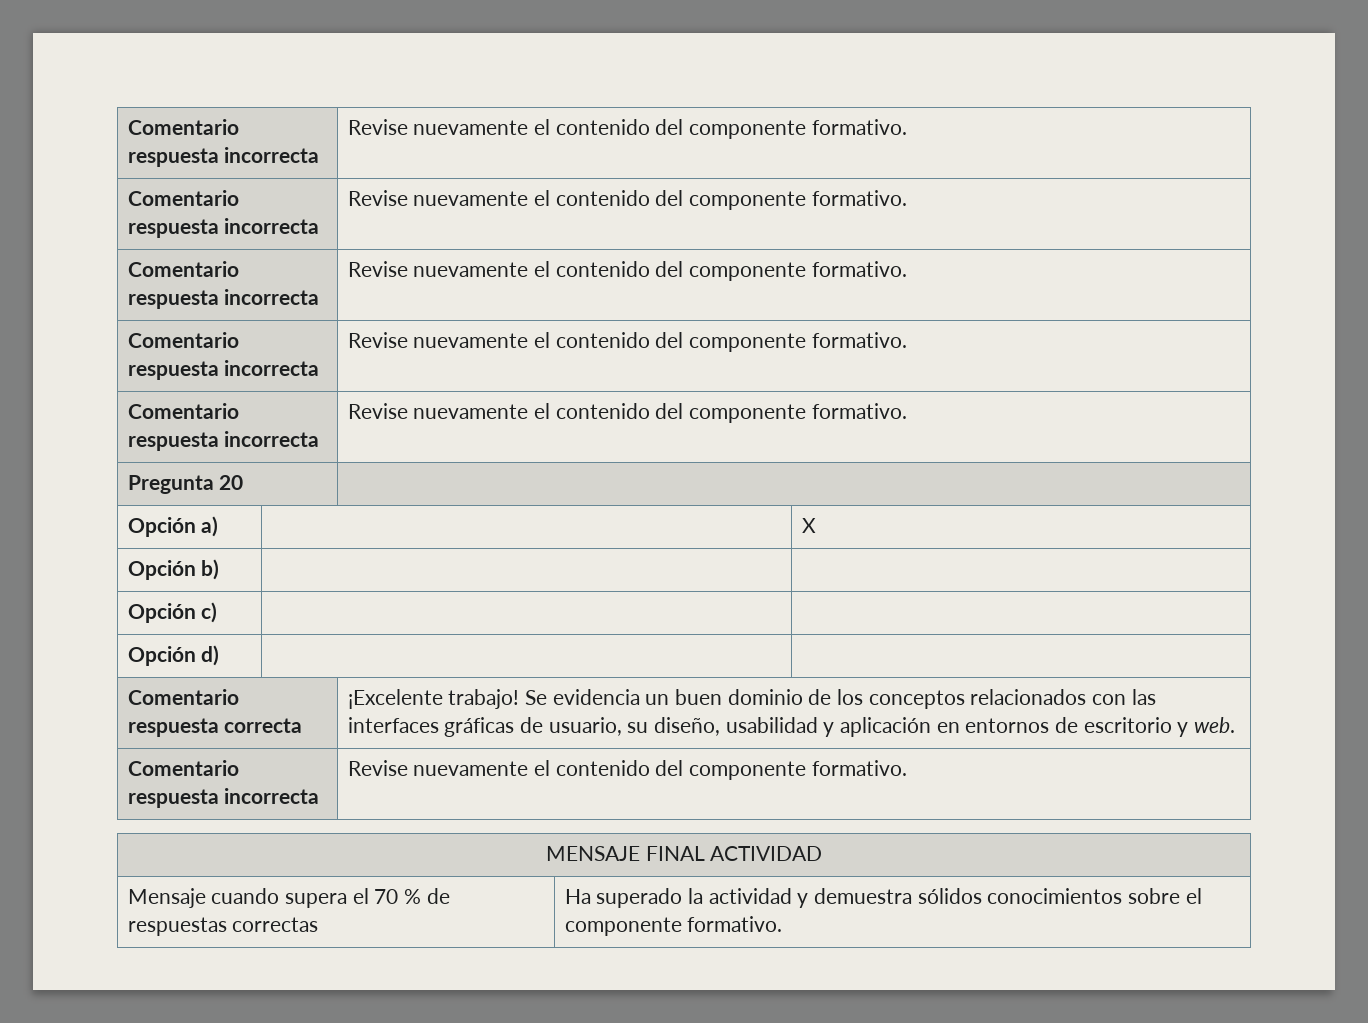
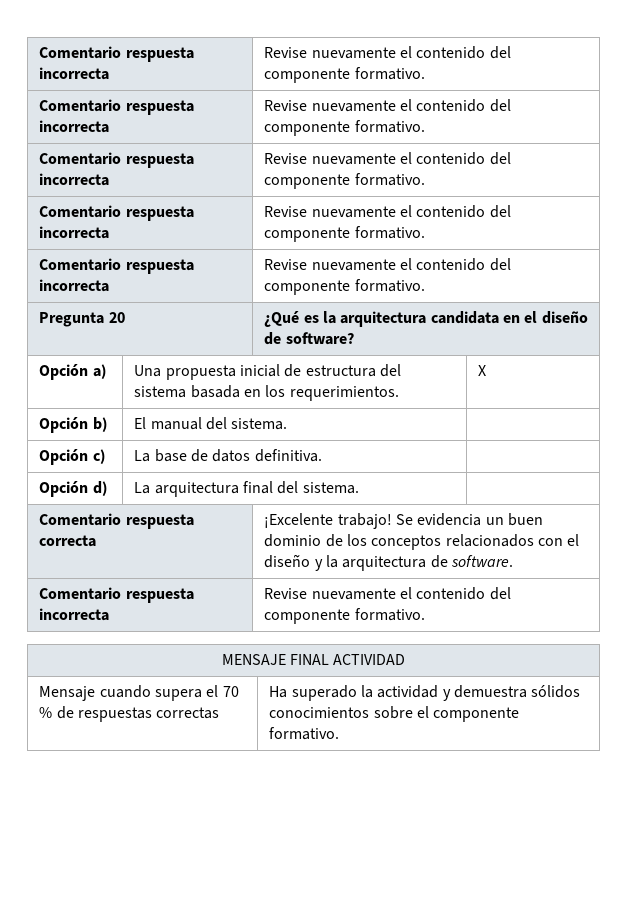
[127,516,219,537] [801,518,816,533] [127,559,220,580] [127,602,218,623] [127,645,220,666] // Opción a) | | X // Opción b) | | // Opción c) | | // Opción d) | -> [264,311,588,327] [264,332,354,345] [39,364,107,380] [134,364,401,380] [134,385,399,401] [478,365,487,376] [39,417,108,433] [134,417,288,430] [39,449,106,465] [134,449,322,462] [39,481,108,497] [134,481,359,497] ¿Qué es la arquitectura candidata en el diseño de software? // Opción a) | Una propuesta inicial de estructura del sistema basada en los requerimientos. | X // Opción b) | El manual del sistema. | // Opción c) | La base de datos definitiva. | // Opción d) | La arquitectura final del sistema.
[1131,689,1156,705] [347,717,1236,737] las interfaces gráficas de usuario, su diseño, usabilidad y aplicación en entornos de escritorio y web. -> [567,534,580,546] [264,554,513,571] el diseño y la arquitectura de software.

